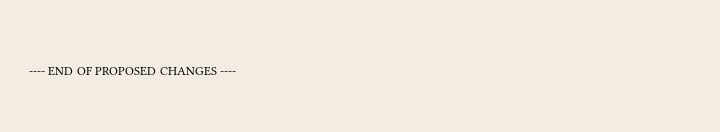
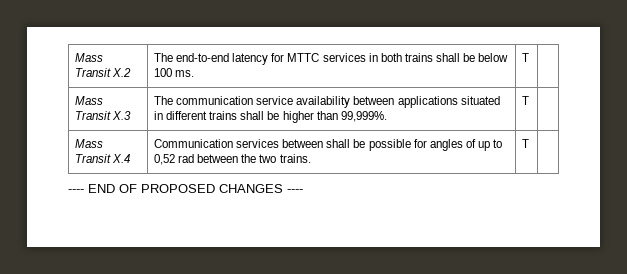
(29, 73) none -> [75,53,104,62] [75,68,132,77] [154,53,509,65] [154,68,195,77] [522,53,530,62] [75,96,104,105] [75,111,132,120] [154,96,500,108] [154,111,387,123] [522,96,530,105] [75,139,104,148] [75,154,131,163] [154,139,503,151] [154,154,311,165] [522,139,530,148] Mass Transit X.2 | The end-to-end latency for MTTC services in both trains shall be below 100 ms. | T | // Mass Transit X.3 | The communication service availability between applications situated in different trains shall be higher than 99,999%. | T | // Mass Transit X.4 | Communication services between shall be possible for angles of up to 0,52 rad between the two trains. | T | //

